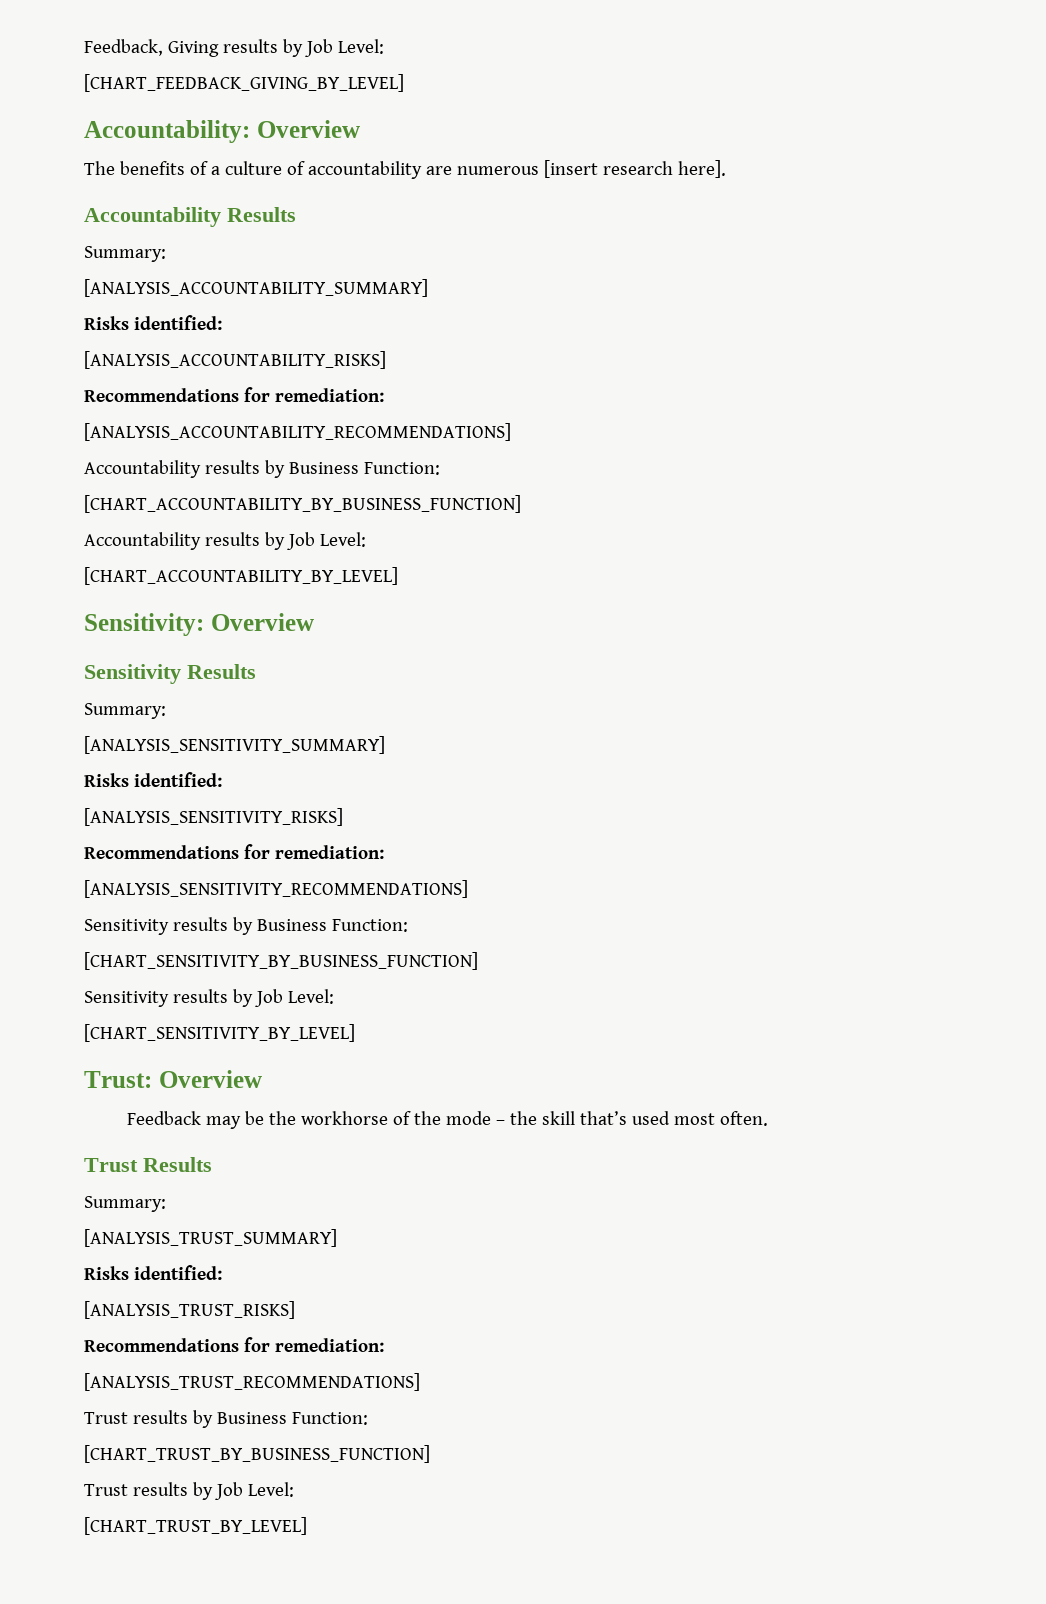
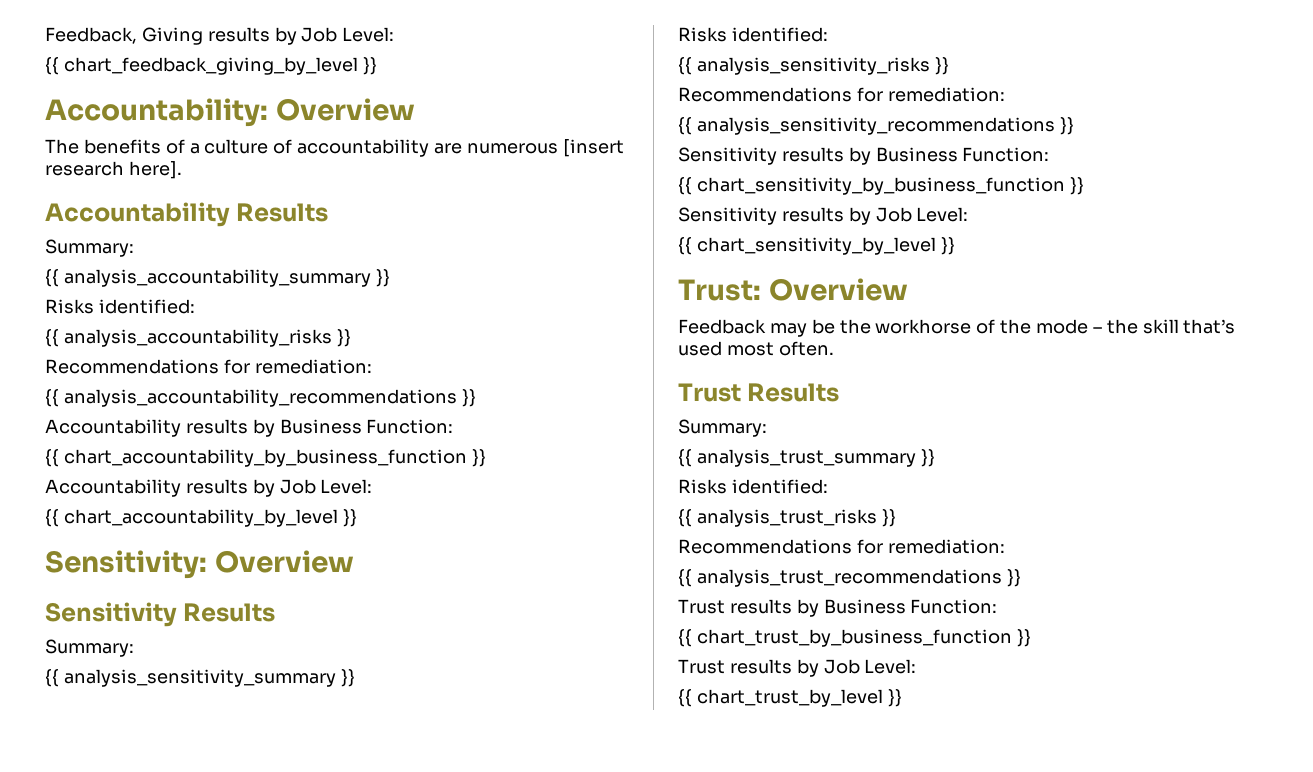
[84,74,404,92] [CHART_FEEDBACK_GIVING_BY_LEVEL] -> [45,57,377,75] {{ chart_feedback_giving_by_level }}
[84,279,428,297] [84,315,222,330] [84,351,386,369] [84,387,384,402] [84,423,511,441] [ANALYSIS_ACCOUNTABILITY_SUMMARY] // Risks identified: // [ANALYSIS_ACCOUNTABILITY_RISKS] // Recommendations for remediation: // [ANALYSIS_ACCOUNTABILITY_RECOMMENDATIONS] -> [45,269,390,287] [45,299,195,314] [45,329,351,347] [45,359,372,374] [45,389,476,407] {{ analysis_accountability_summary }} // Risks identified: // {{ analysis_accountability_risks }} // Recommendations for remediation: // {{ analysis_accountability_recommendations }}
[84,495,521,513] [CHART_ACCOUNTABILITY_BY_BUSINESS_FUNCTION] -> [45,449,486,467] {{ chart_accountability_by_business_function }}
[84,567,398,585] [CHART_ACCOUNTABILITY_BY_LEVEL] -> [45,509,357,527] {{ chart_accountability_by_level }}
[84,736,385,754] [84,772,222,787] [84,808,343,826] [84,844,384,859] [84,880,468,898] [ANALYSIS_SENSITIVITY_SUMMARY] // Risks identified: // [ANALYSIS_SENSITIVITY_RISKS] // Recommendations for remediation: // [ANALYSIS_SENSITIVITY_RECOMMENDATIONS] -> [45,669,355,687] [678,27,828,42] [678,57,949,75] [678,87,1005,102] [678,117,1074,135] {{ analysis_sensitivity_summary }} // Risks identified: // {{ analysis_sensitivity_risks }} // Recommendations for remediation: // {{ analysis_sensitivity_recommendations }}
[84,952,478,970] [CHART_SENSITIVITY_BY_BUSINESS_FUNCTION] -> [678,177,1084,195] {{ chart_sensitivity_by_business_function }}
[84,1024,355,1042] [CHART_SENSITIVITY_BY_LEVEL] -> [678,237,955,255] {{ chart_sensitivity_by_level }}
[84,1229,337,1247] [84,1265,222,1280] [84,1301,295,1319] [84,1337,384,1352] [84,1373,420,1391] [ANALYSIS_TRUST_SUMMARY] // Risks identified: // [ANALYSIS_TRUST_RISKS] // Recommendations for remediation: // [ANALYSIS_TRUST_RECOMMENDATIONS] -> [678,449,935,467] [678,479,828,494] [678,509,896,527] [678,539,1005,554] [678,569,1021,587] {{ analysis_trust_summary }} // Risks identified: // {{ analysis_trust_risks }} // Recommendations for remediation: // {{ analysis_trust_recommendations }}
[84,1445,430,1463] [CHART_TRUST_BY_BUSINESS_FUNCTION] -> [678,629,1031,647] {{ chart_trust_by_business_function }}
[84,1517,307,1535] [CHART_TRUST_BY_LEVEL] -> [678,689,902,707] {{ chart_trust_by_level }}

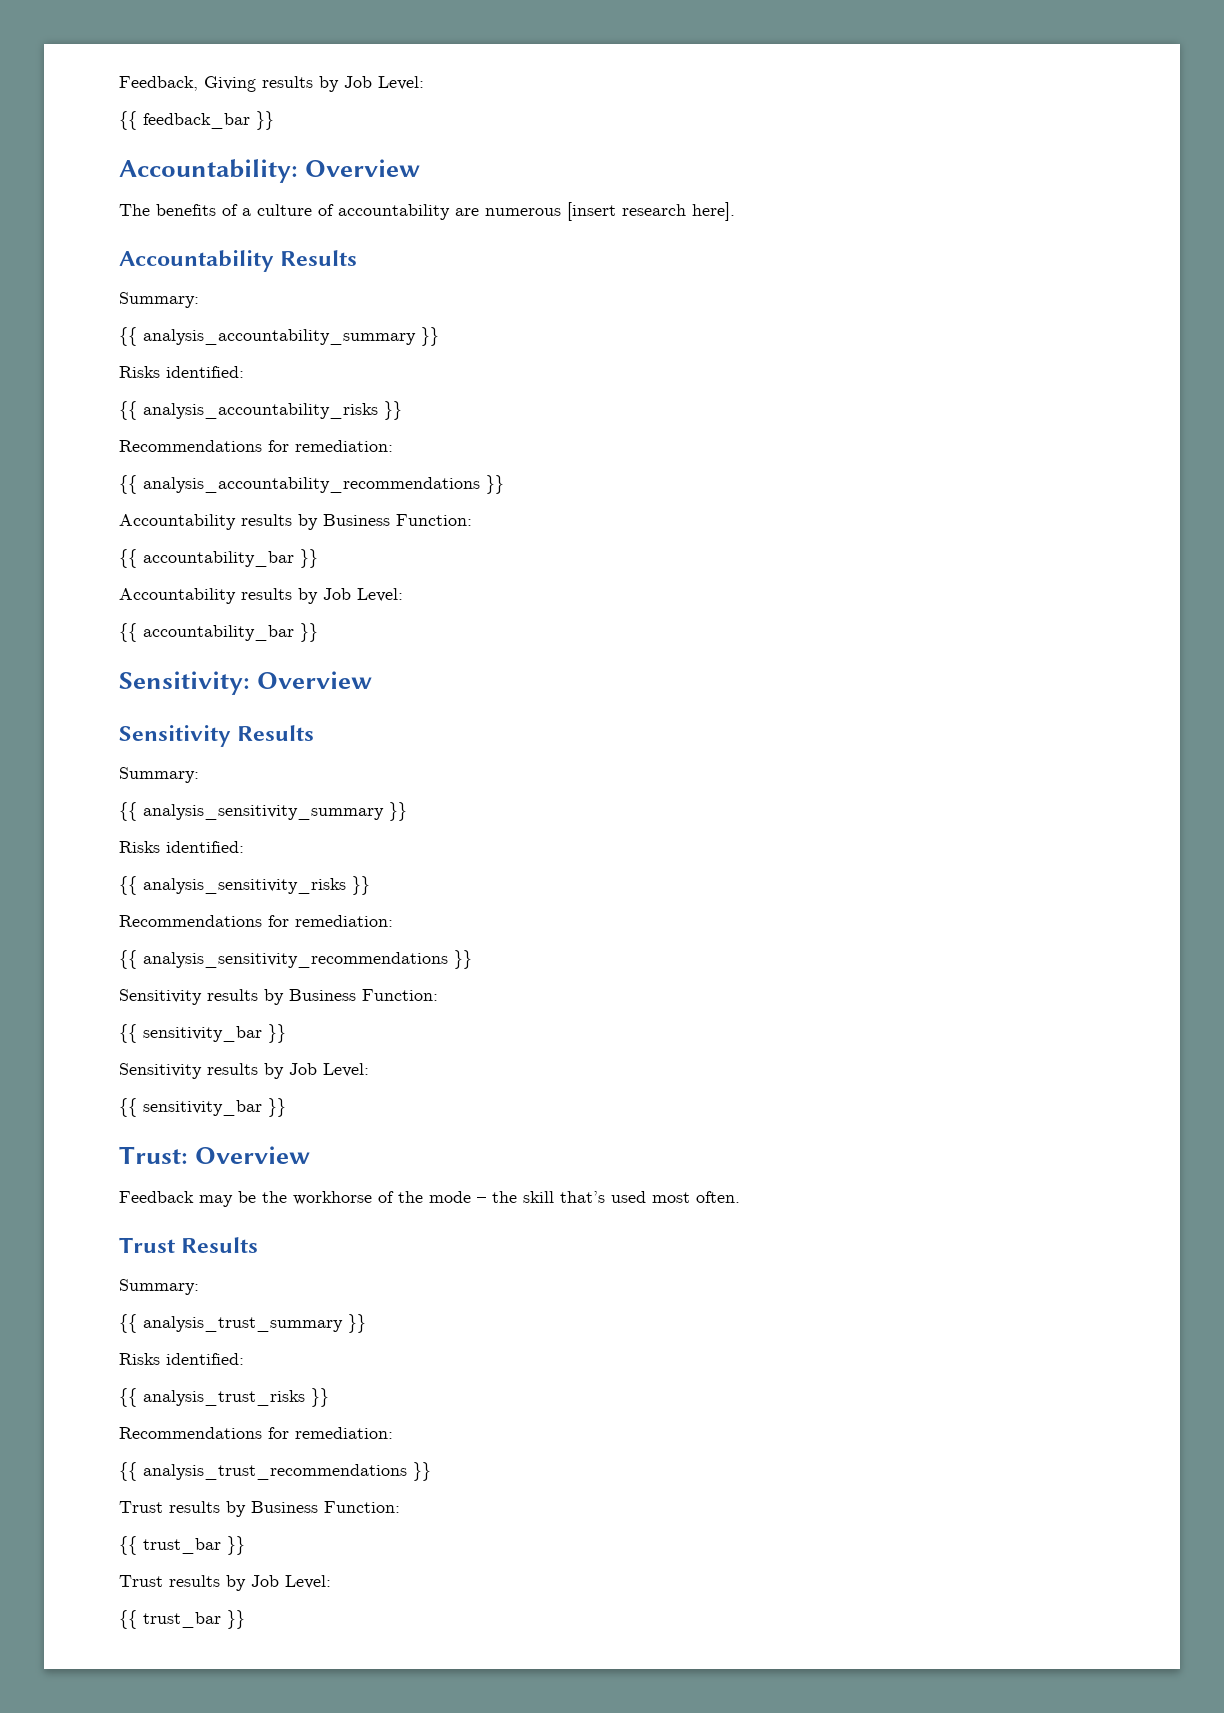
[63,57,358,75] chart_feedback_giving_by_level -> [143,113,250,129] feedback_bar
[63,449,467,467] chart_accountability_by_business_function -> [143,551,294,567] accountability_bar
[63,509,338,527] chart_accountability_by_level -> [143,625,294,641] accountability_bar
[696,177,1065,195] chart_sensitivity_by_business_function -> [143,1026,262,1042] sensitivity_bar
[696,237,936,255] chart_sensitivity_by_level -> [143,1100,262,1116] sensitivity_bar
[696,629,1012,647] chart_trust_by_business_function -> [143,1538,221,1554] trust_bar
[696,689,883,707] chart_trust_by_level -> [143,1612,221,1628] trust_bar

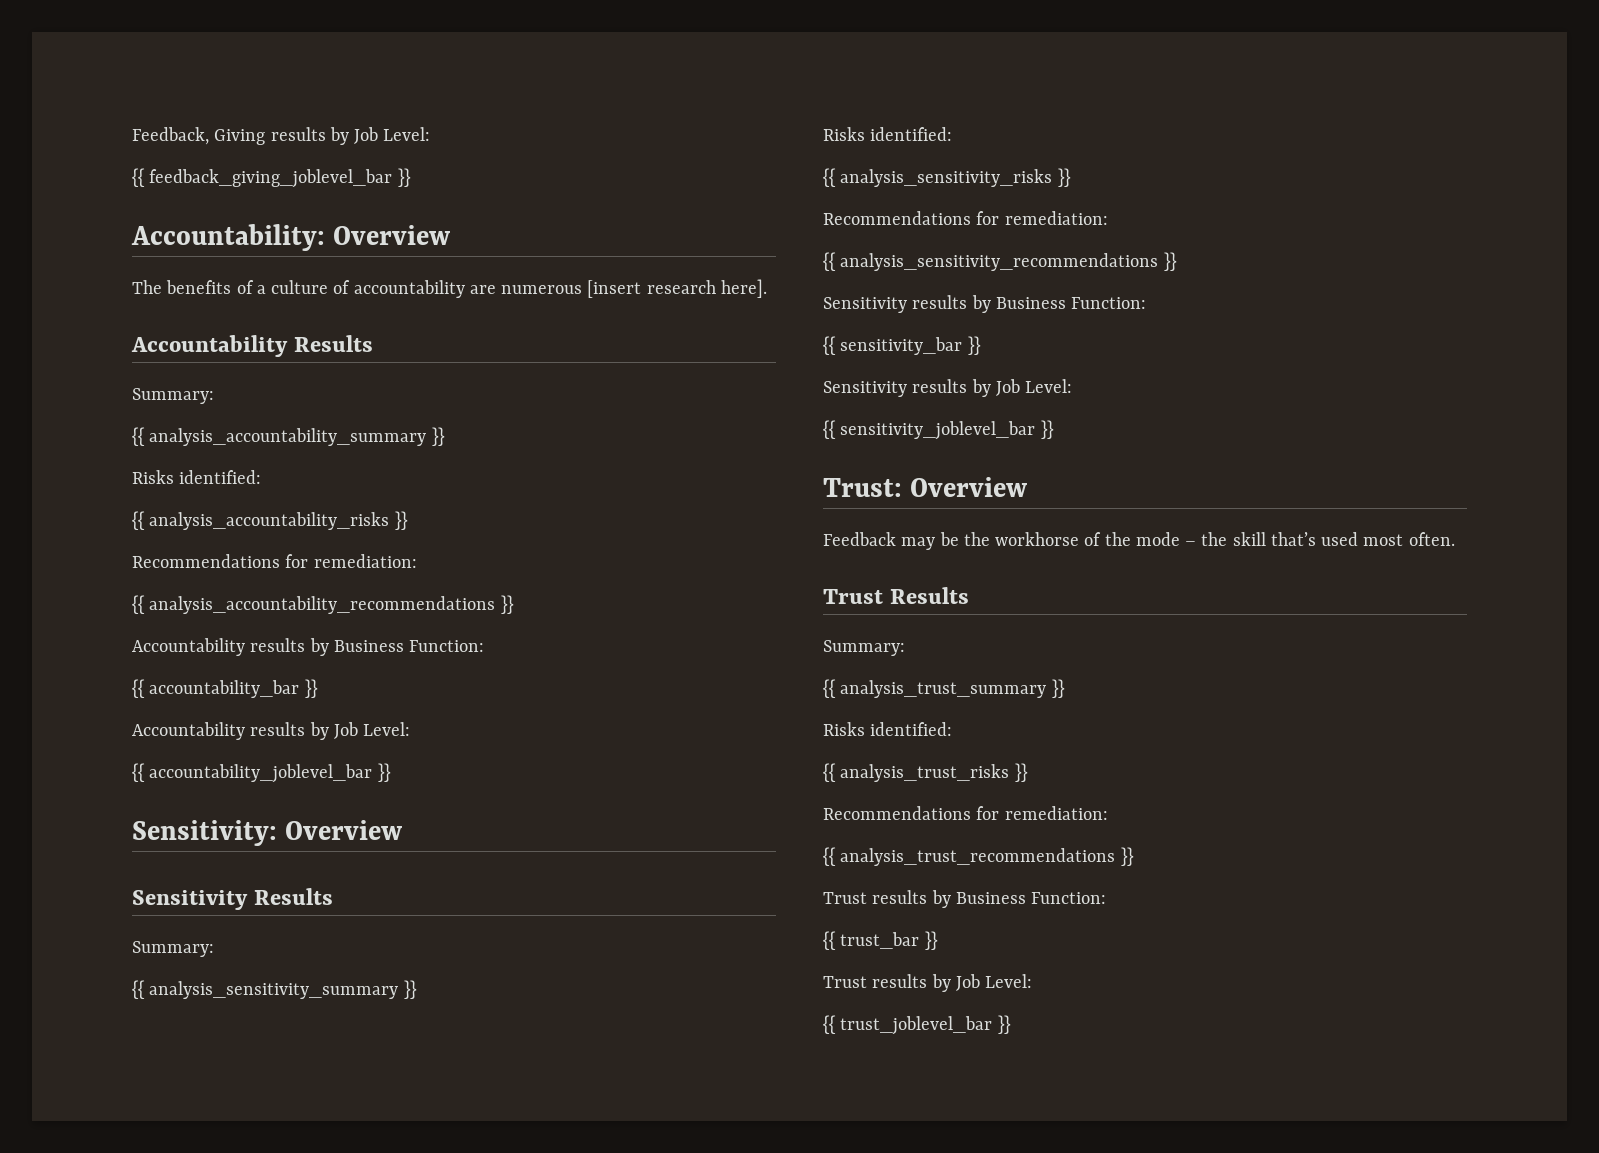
[143,113,250,129] feedback_bar -> [149,169,393,188] feedback_giving_joblevel_bar
[143,625,294,641] accountability_bar -> [149,764,373,783] accountability_joblevel_bar
[143,1100,262,1116] sensitivity_bar -> [840,421,1036,440] sensitivity_joblevel_bar
[143,1612,221,1628] trust_bar -> [840,1016,993,1035] trust_joblevel_bar

